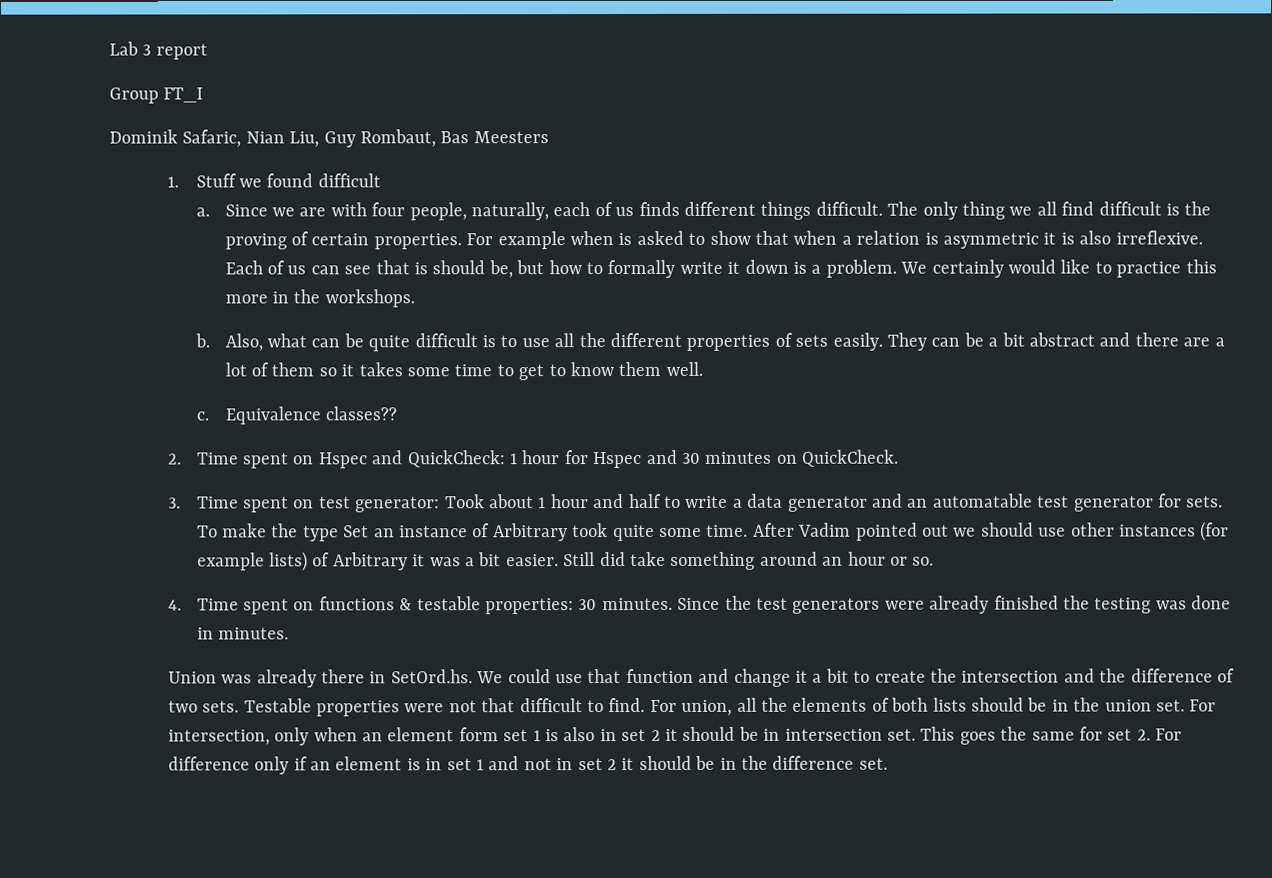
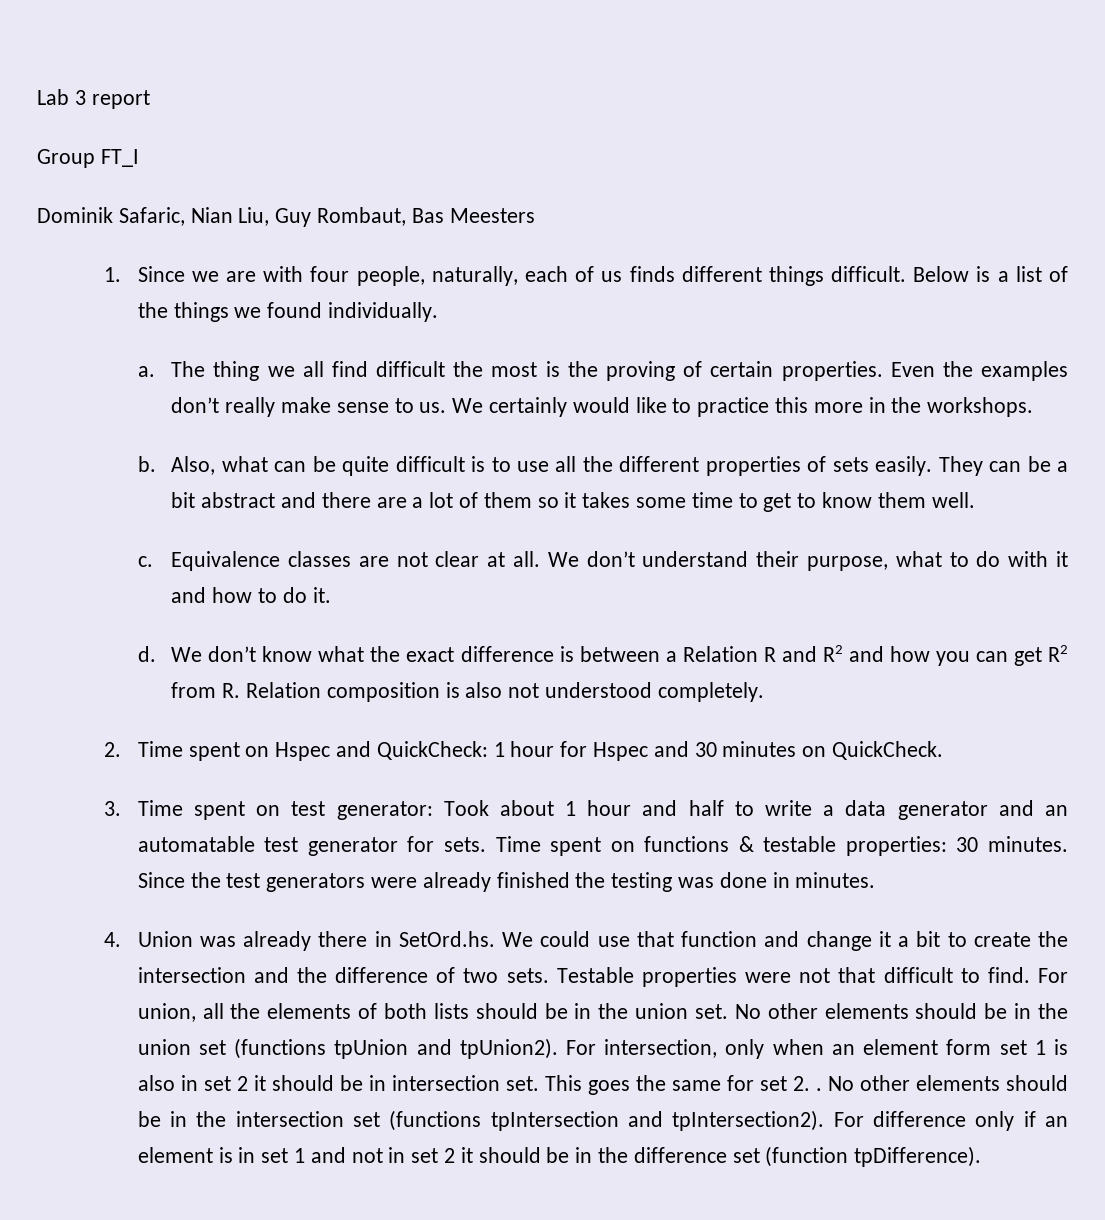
[195,173,381,188] [195,207,210,217] Stuff we found difficult // a. -> (122, 274) none
[887,201,958,220] The only -> [913,266,1069,282] [137,302,438,322] [137,361,206,377] Below is a list of the things we found individually. // a. The
(1162, 208) none -> [453,361,538,377] the most
[466,230,1203,250] [224,259,897,279] For example when is asked to show that when a relation is asymmetric it is also irreflexive. Each of us can see that is should be, but how to formally write it down is a problem. -> [890,361,1069,381] [171,397,447,417] Even the examples don’t really make sense to us.
[324,406,397,421] classes?? -> [288,551,1069,571] [171,587,331,603] [137,645,1069,666] [171,682,764,702] classes are not clear at all. We don’t understand their purpose, what to do with it and how to do it. // d. We don’t know what the exact difference is between a Relation R and R2 and how you can get R2 from R. Relation composition is also not understood completely.
[196,521,1230,542] [196,551,935,572] [167,599,182,611] To make the type Set an instance of Arbitrary took quite some time. After Vadim pointed out we should use other instances (for example lists) of Arbitrary it was a bit easier. Still did take something around an hour or so. // 4. -> (486, 844) none
(290, 633) none -> [104,932,122,947] 4.
(1185, 705) none -> [734,1003,1068,1019] [137,1038,558,1059] No other elements should be in the union set (functions tpUnion and tpUnion2).
(1151, 735) none -> [815,1075,1068,1091] [137,1110,825,1131] . No other elements should be in the intersection set (functions tpIntersection and tpIntersection2).
[858,757,888,770] set. -> [732,1146,982,1167] set (function tpDifference).

